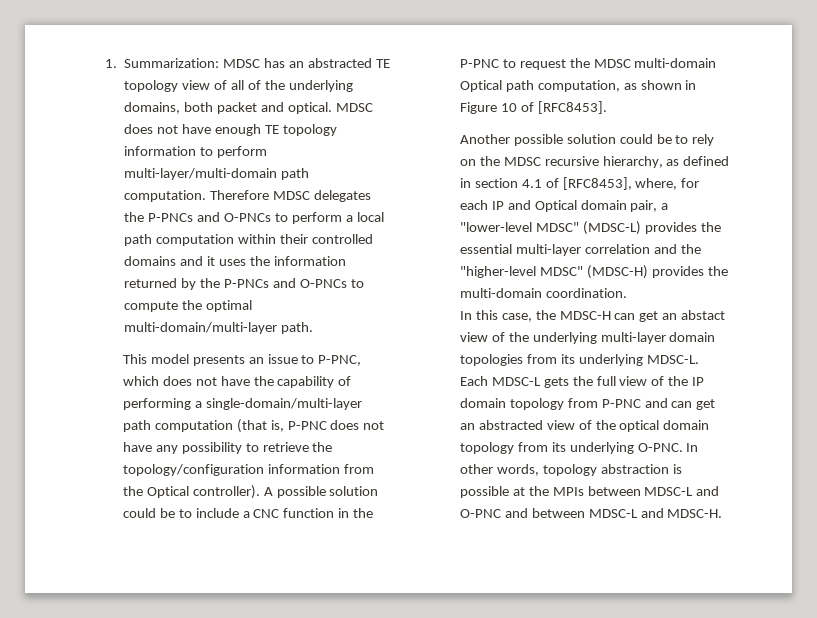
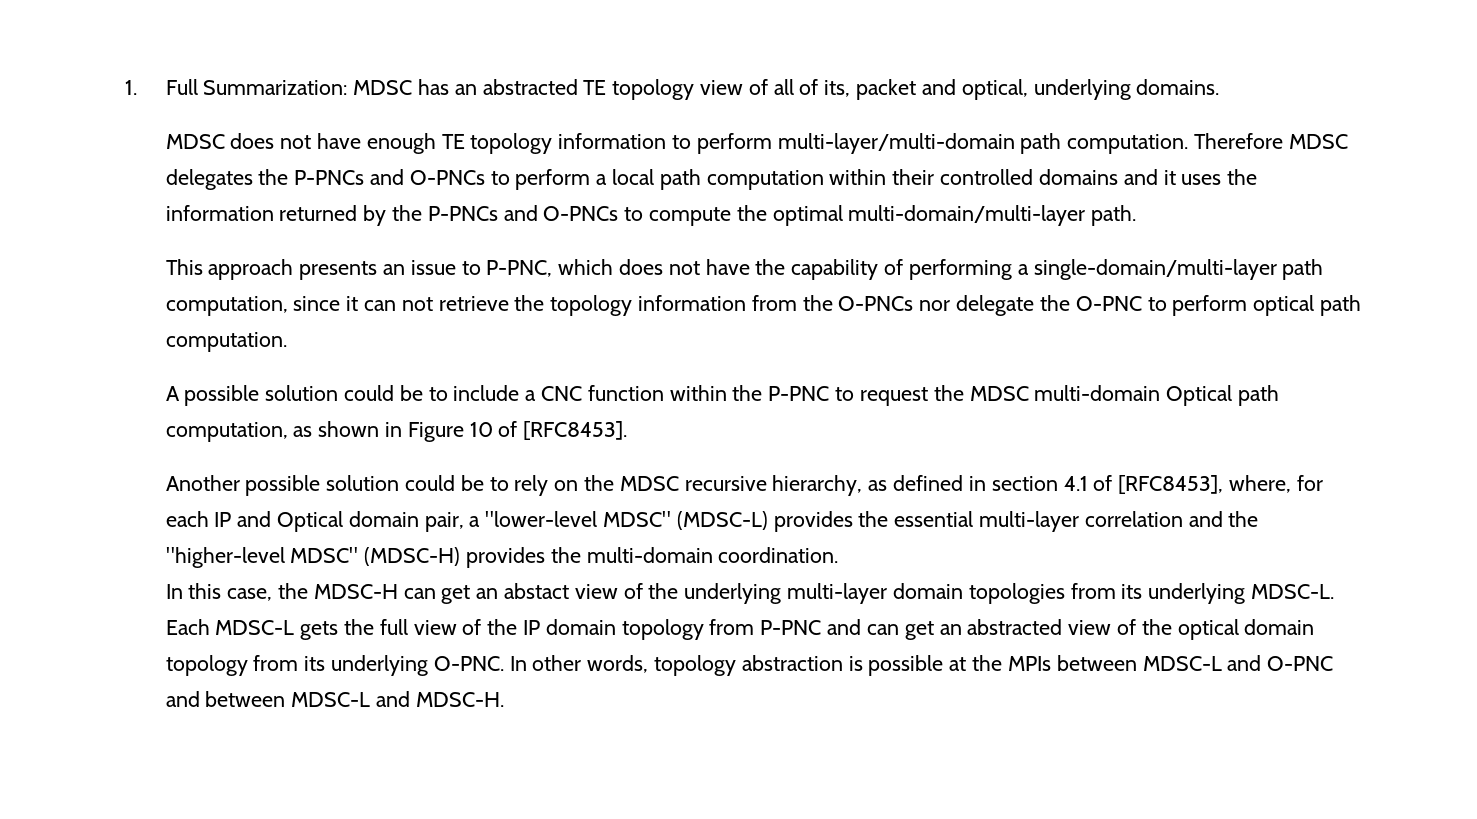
(117, 63) none -> [165,79,198,95] Full
[264,80,353,92] [124,102,332,114] the underlying domains, both packet and optical. -> [824,79,1220,100] its, packet and optical, underlying domains. //
[150,354,189,364] model -> [208,259,294,280] approach
[154,419,385,433] [122,442,259,454] computation (that is, P-PNC does not have any possibility to -> [165,296,433,316] computation, since it can not
[122,464,264,476] topology/configuration -> [550,295,633,316] topology
[146,485,260,499] Optical controller). -> [838,295,1361,316] [165,332,287,352] O-PNCs nor delegate the O-PNC to perform optical path computation. //
[338,508,350,518] in -> [669,385,727,401] within

